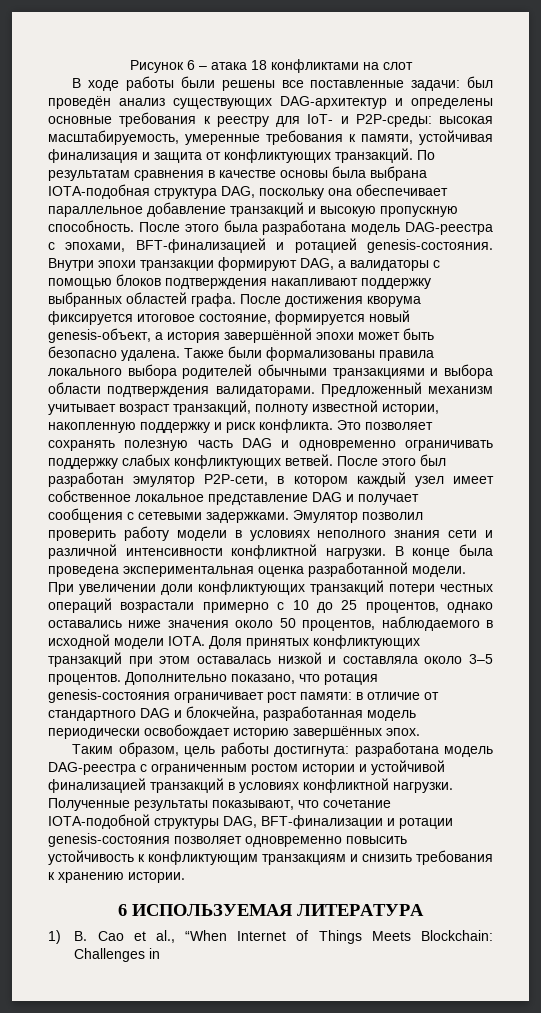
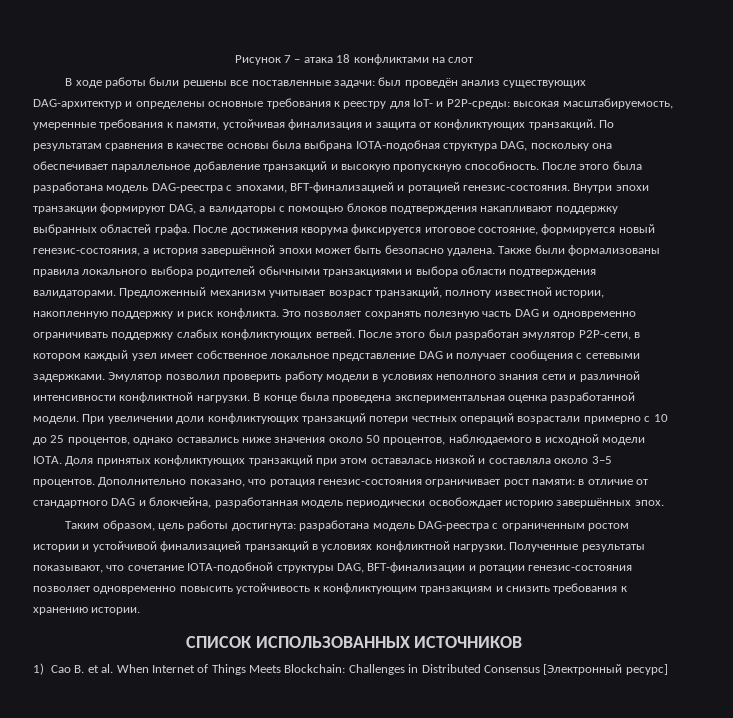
[186,60,195,70] 6 -> [284,55,292,63] 7
[367,239,493,253] genesis-состояния. -> [463,185,570,191] генезис-состояния.
[48,328,151,343] genesis-объект, -> [33,248,140,256] генезис-состояния,
[48,689,170,703] genesis-состояния -> [317,479,422,485] генезис-состояния
[48,833,170,847] genesis-состояния -> [528,565,633,571] генезис-состояния
[118,904,424,916] [48,930,228,944] 6 ИСПОЛЬЗУЕМАЯ ЛИТЕРАТУРА // 1) B. Cao et al., “When -> [185,636,523,648] [33,663,149,675] СПИСОК ИСПОЛЬЗОВАННЫХ ИСТОЧНИКОВ // 1) Cao B. et al. When
(161, 953) none -> [421,664,668,675] Distributed Consensus [Электронный ресурс]

